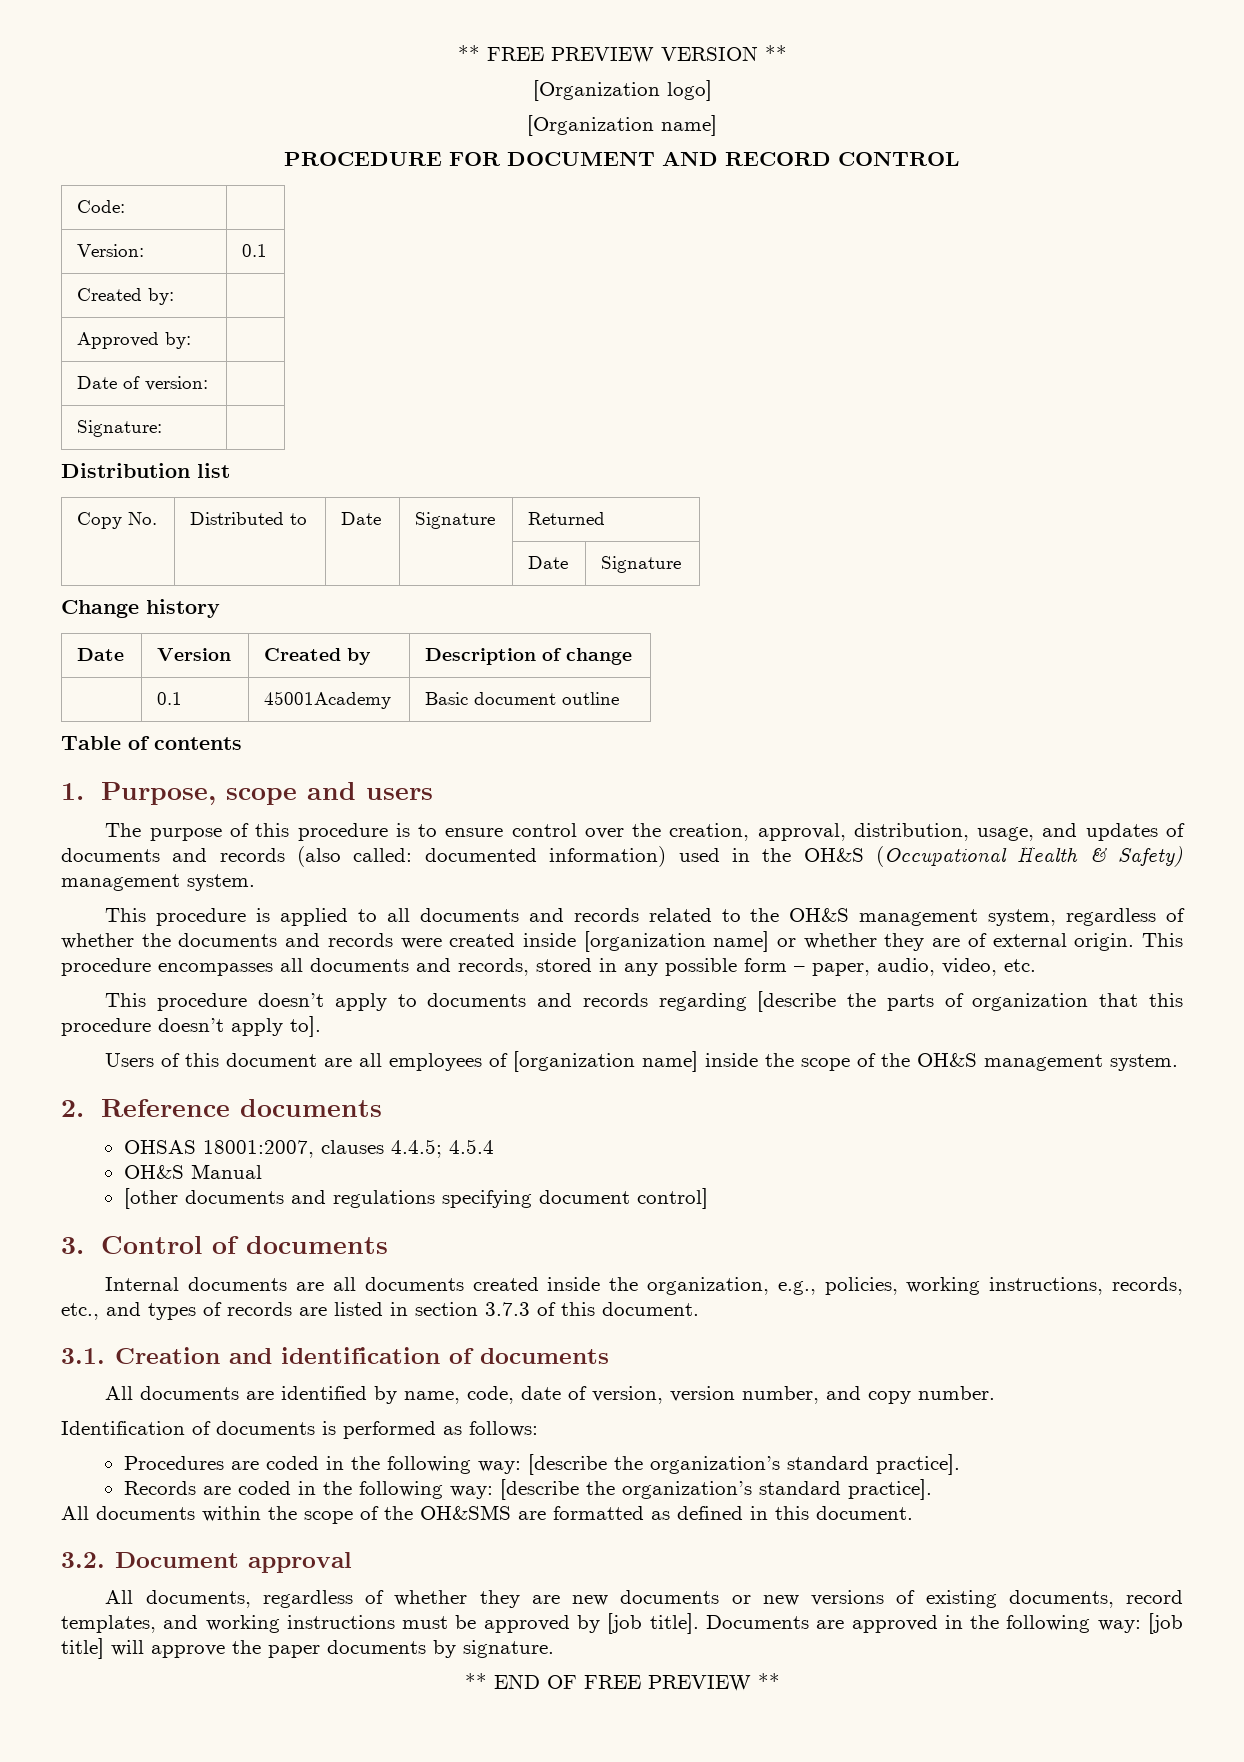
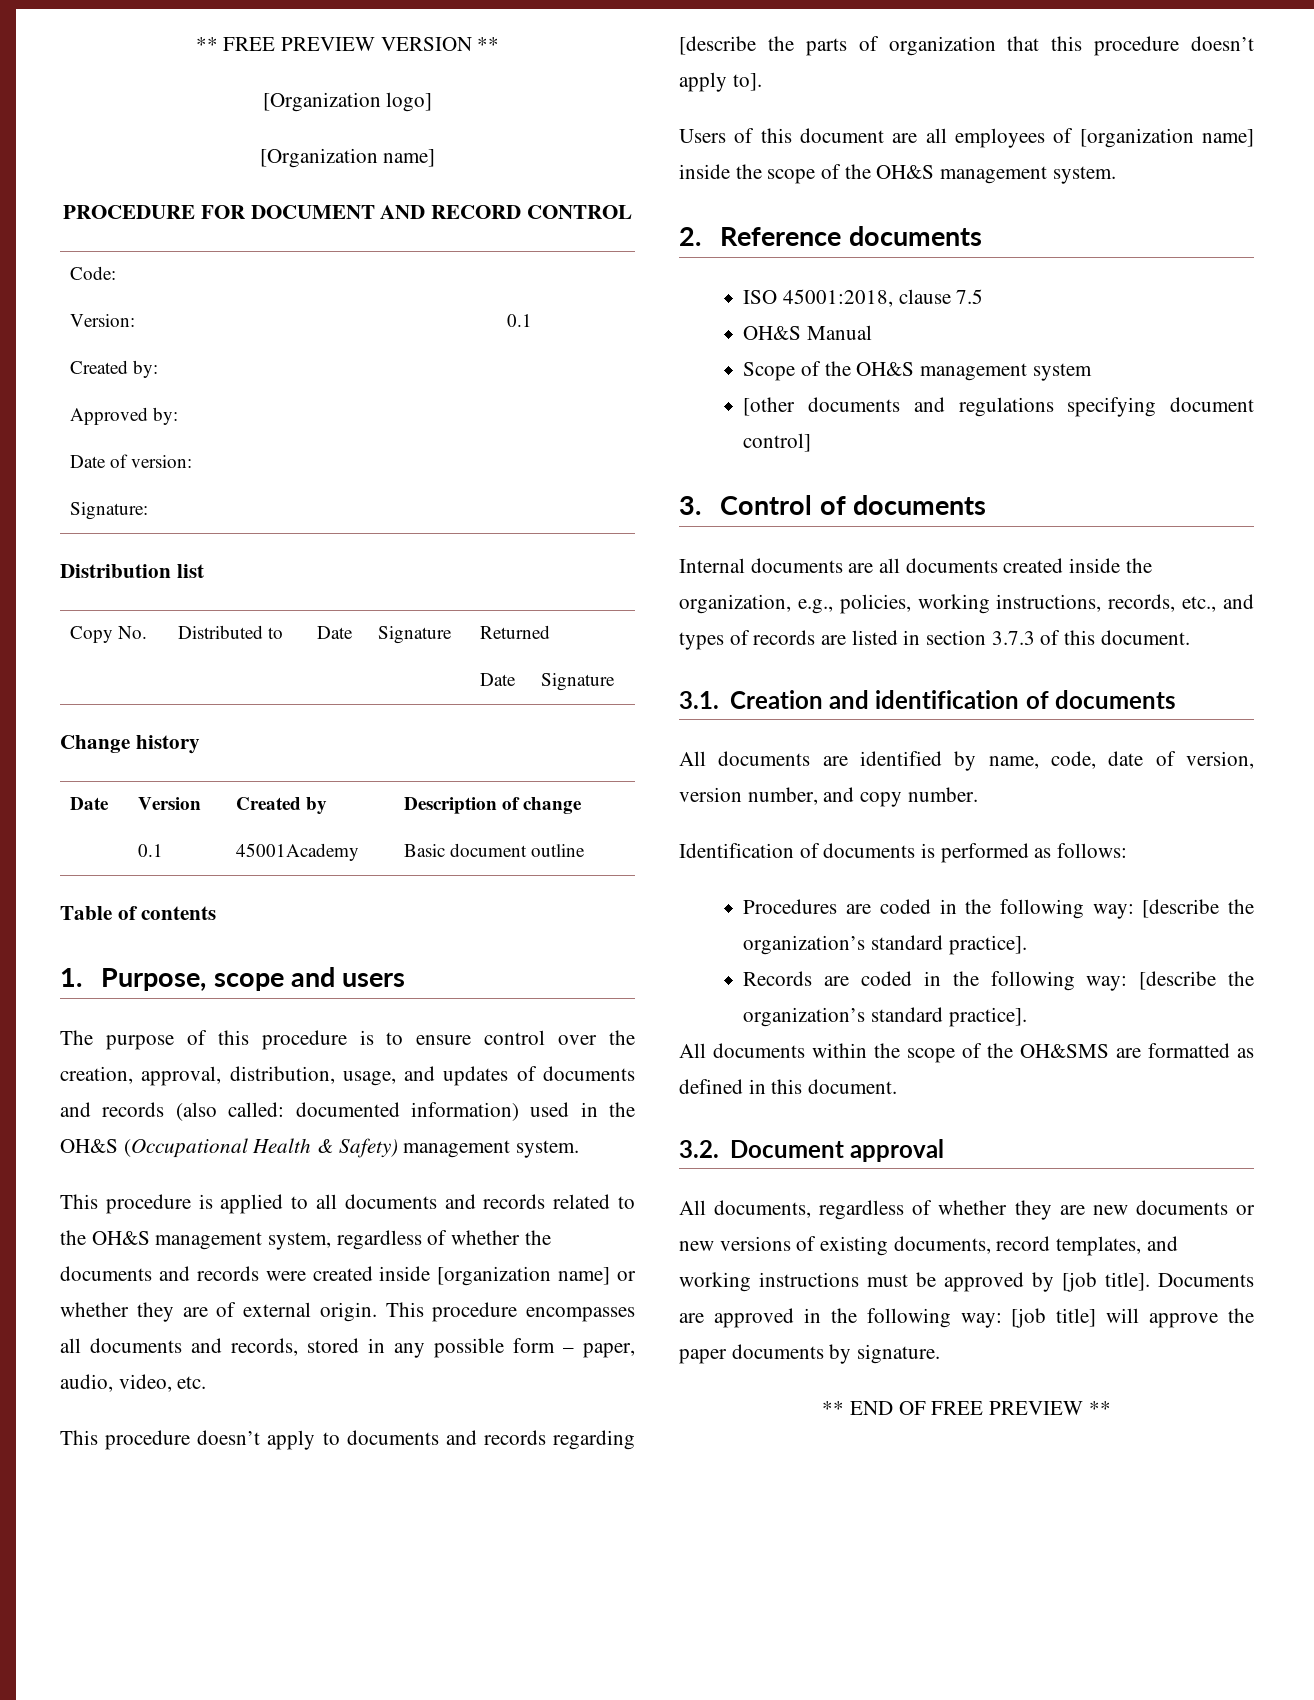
[123,1139,494,1158] [123,1164,262,1179] OHSAS 18001:2007, clauses 4.4.5; 4.5.4 // OH&S Manual -> [743,289,984,307] [743,325,873,340] [743,361,1092,381] ISO 45001:2018, clause 7.5 // OH&S Manual // Scope of the OH&S management system

